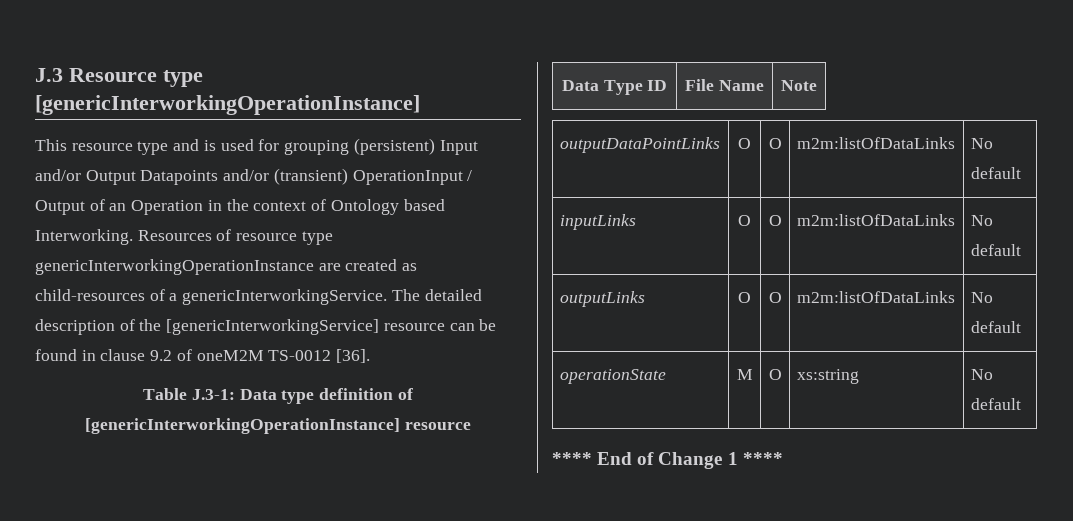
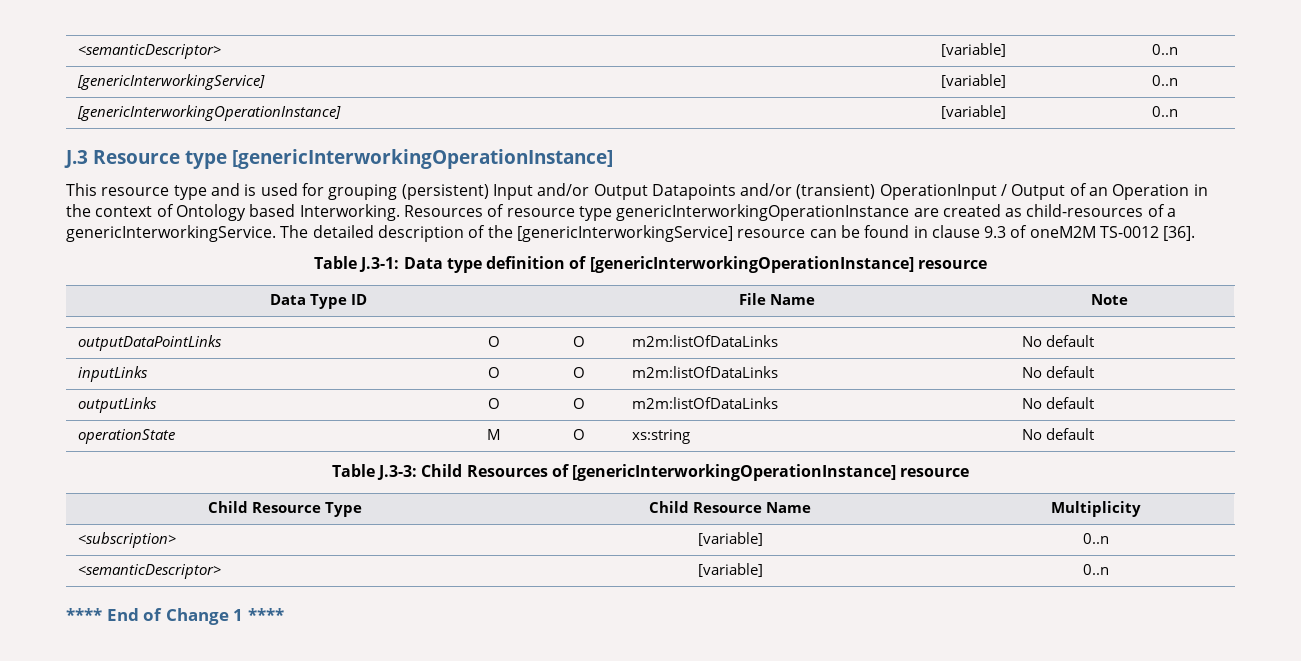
(35, 75) none -> [77,44,221,59] [940,43,1006,57] [1152,44,1178,55] [76,74,265,90] [940,74,1006,88] [1152,75,1178,86] [76,105,341,121] [940,105,1006,119] [1152,106,1178,117] <semanticDescriptor> | [variable] | 0..n // [genericInterworkingService] | [variable] | 0..n // [genericInterworkingOperationInstance] | [variable] | 0..n //
[150,350,173,361] 9.2 -> [984,226,1007,238] 9.3
(1021, 404) none -> [331,464,970,481] [207,501,362,517] [648,501,811,513] [1051,501,1141,517] [77,532,176,548] [697,532,763,546] [1083,533,1109,544] [77,564,221,579] [697,563,763,577] [1083,564,1109,575] // Table J.3-3: Child Resources of [genericInterworkingOperationInstance] resource // Child Resource Type | Child Resource Name | Multiplicity // <subscription> | [variable] | 0..n // <semanticDescriptor> | [variable] | 0..n

